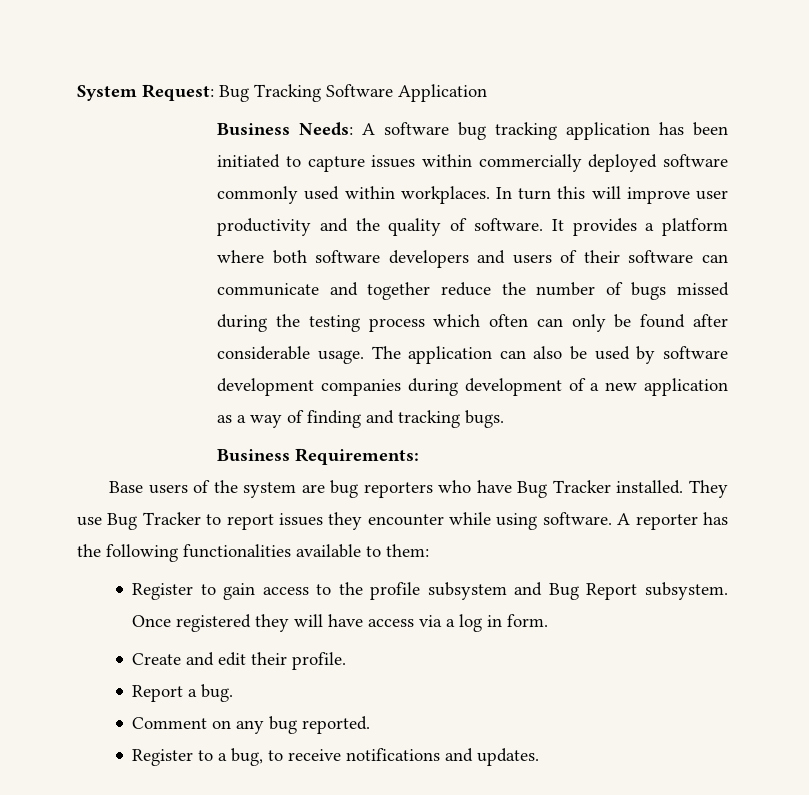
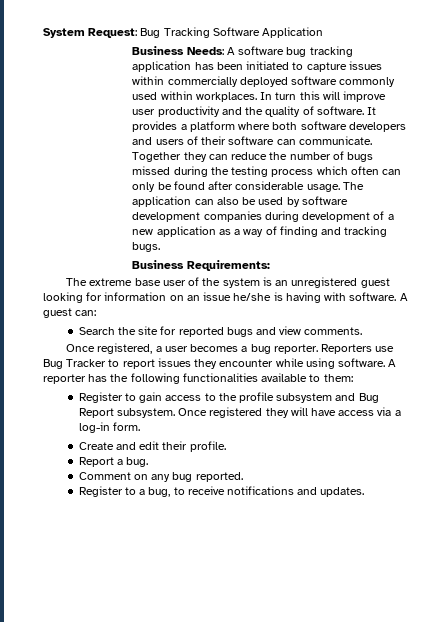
[217,282,431,300] communicate and together -> [298,136,372,145] [132,152,228,162] communicate. Together they can
[109,480,728,498] Base users of the system are bug reporters who have Bug Tracker installed. They -> [66,277,390,288] [43,292,408,303] [43,308,97,318] [78,326,363,337] [66,343,373,354] The extreme base user of the system is an unregistered guest looking for information on an issue he/she is having with software. A guest can: // Search the site for reported bugs and view comments. // Once registered, a user becomes a bug reporter. Reporters
[459,614,503,632] log in -> [78,422,110,433] log-in

